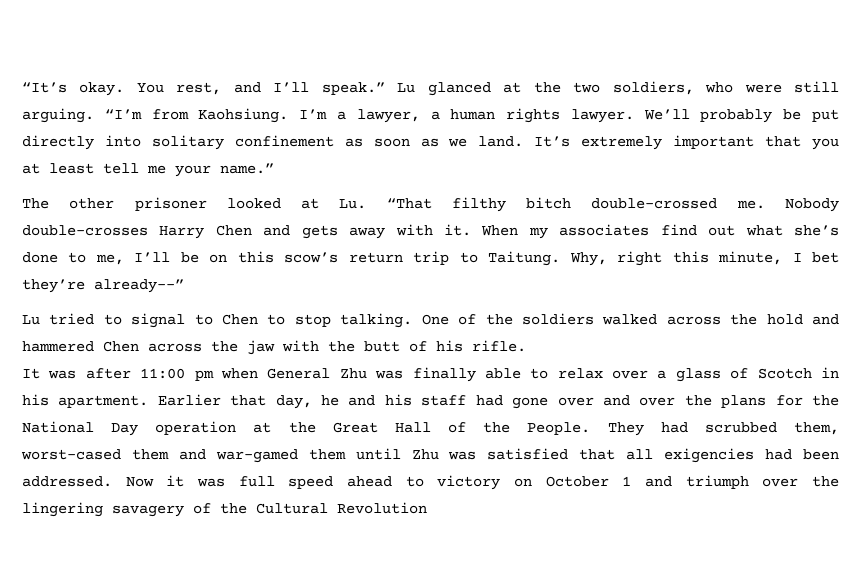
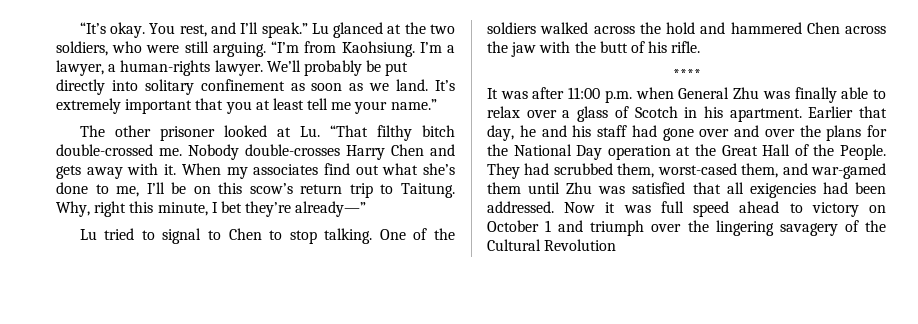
[450,108,561,123] human rights -> [120,60,211,76] human-rights
[94,279,184,293] already--” -> [295,201,367,217] already—”
(526, 346) none -> [672,69,701,80] // ****
[194,370,214,381] pm -> [604,90,632,103] p.m.
[131,449,169,460] them -> [741,163,779,178] them,

